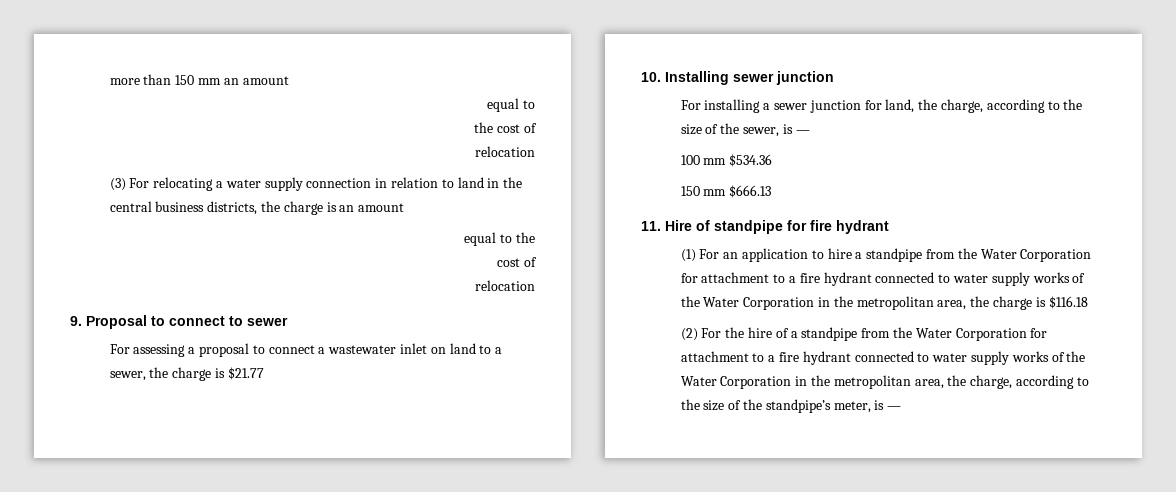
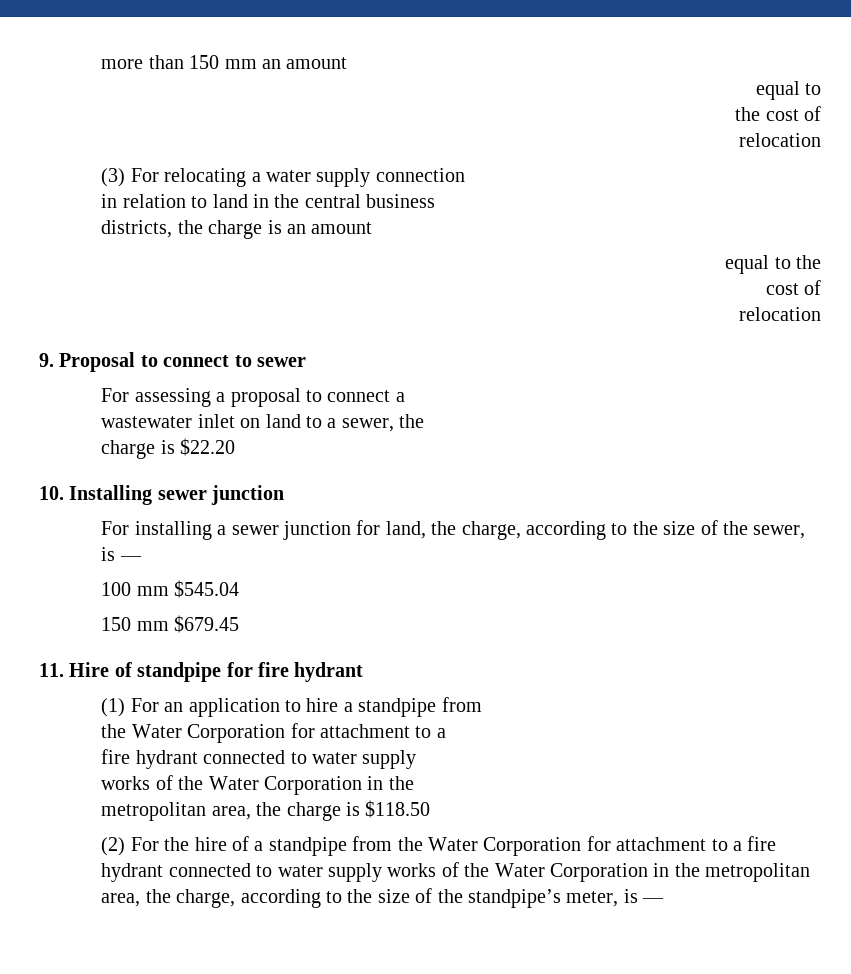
(372, 183) none -> (465, 175) //
(205, 206) none -> (436, 201) //
(326, 350) none -> (405, 397) //
[172,367,264,381] charge is $21.77 -> [101,438,236,459] // charge is $22.20
[729,154,773,167] [680,185,772,198] $534.36 // 150 mm $666.13 -> [174,580,240,598] [101,615,240,633] $545.04 // 150 mm $679.45
[957,248,1092,262] [680,272,1086,286] [680,296,853,310] the Water Corporation for attachment to a fire hydrant connected to water supply works of the Water Corporation in the -> [101,723,446,743] [101,749,417,769] [101,775,414,795] // the Water Corporation for attachment to a // fire hydrant connected to water supply // works of the Water Corporation in the //
[1048,296,1088,309] $116.18 -> [365,800,431,818] $118.50

